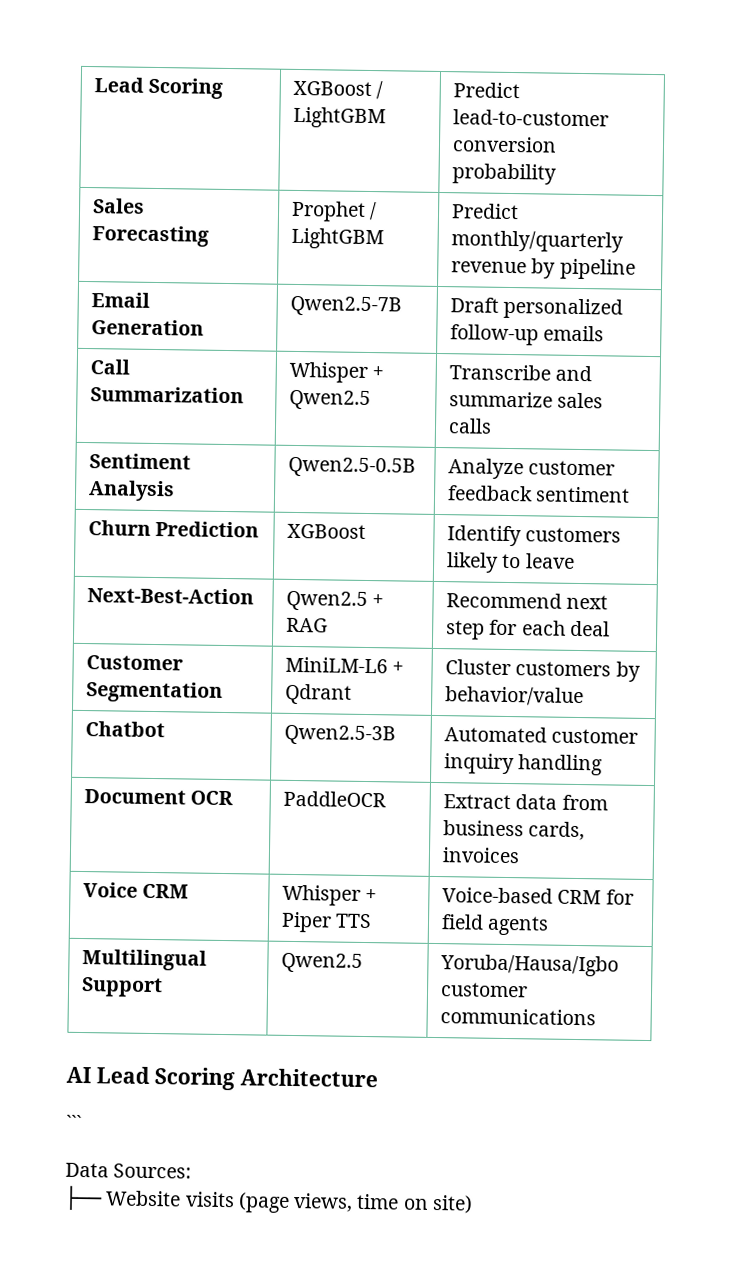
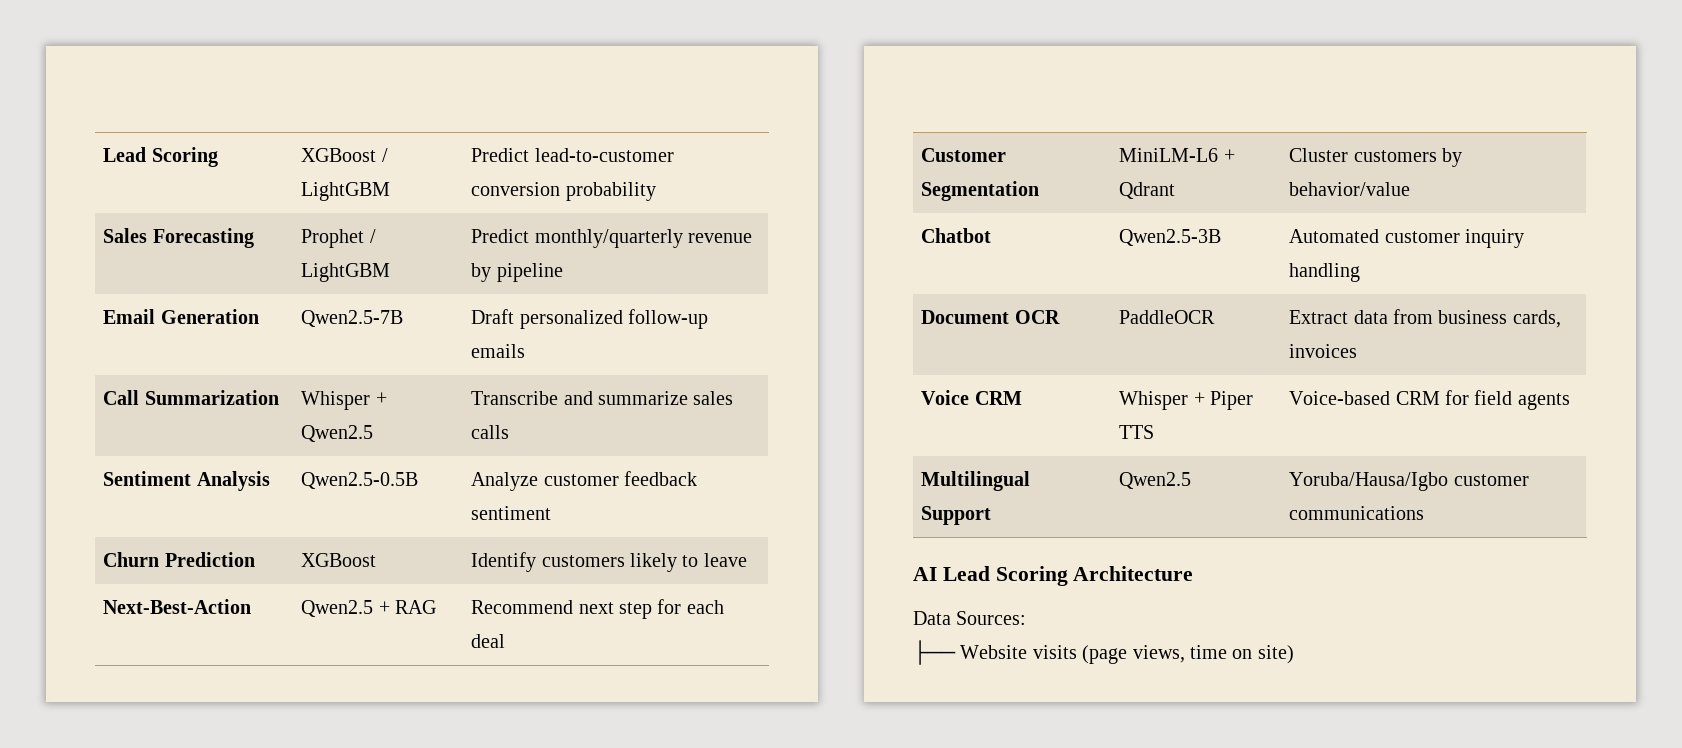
[66,1114,82,1131] // ``` -> (1194, 573) none

